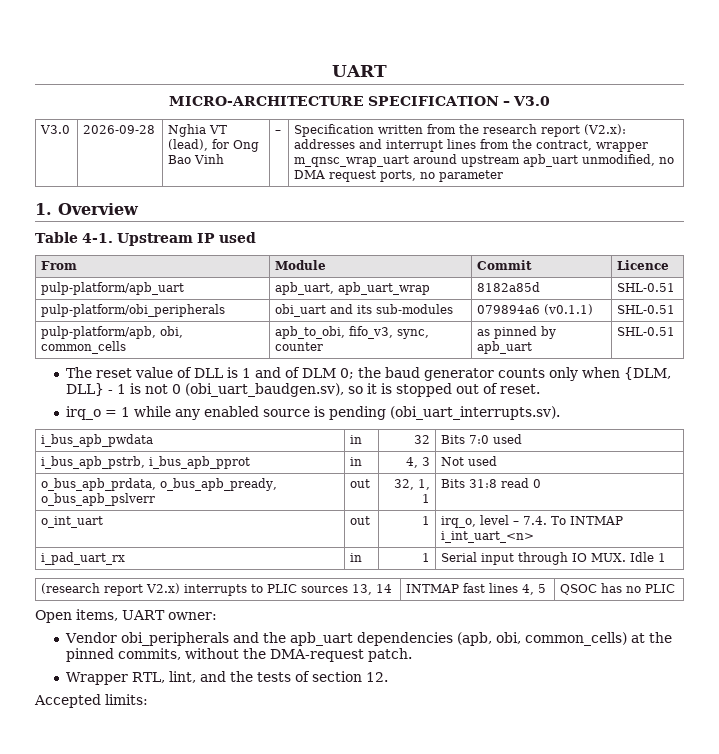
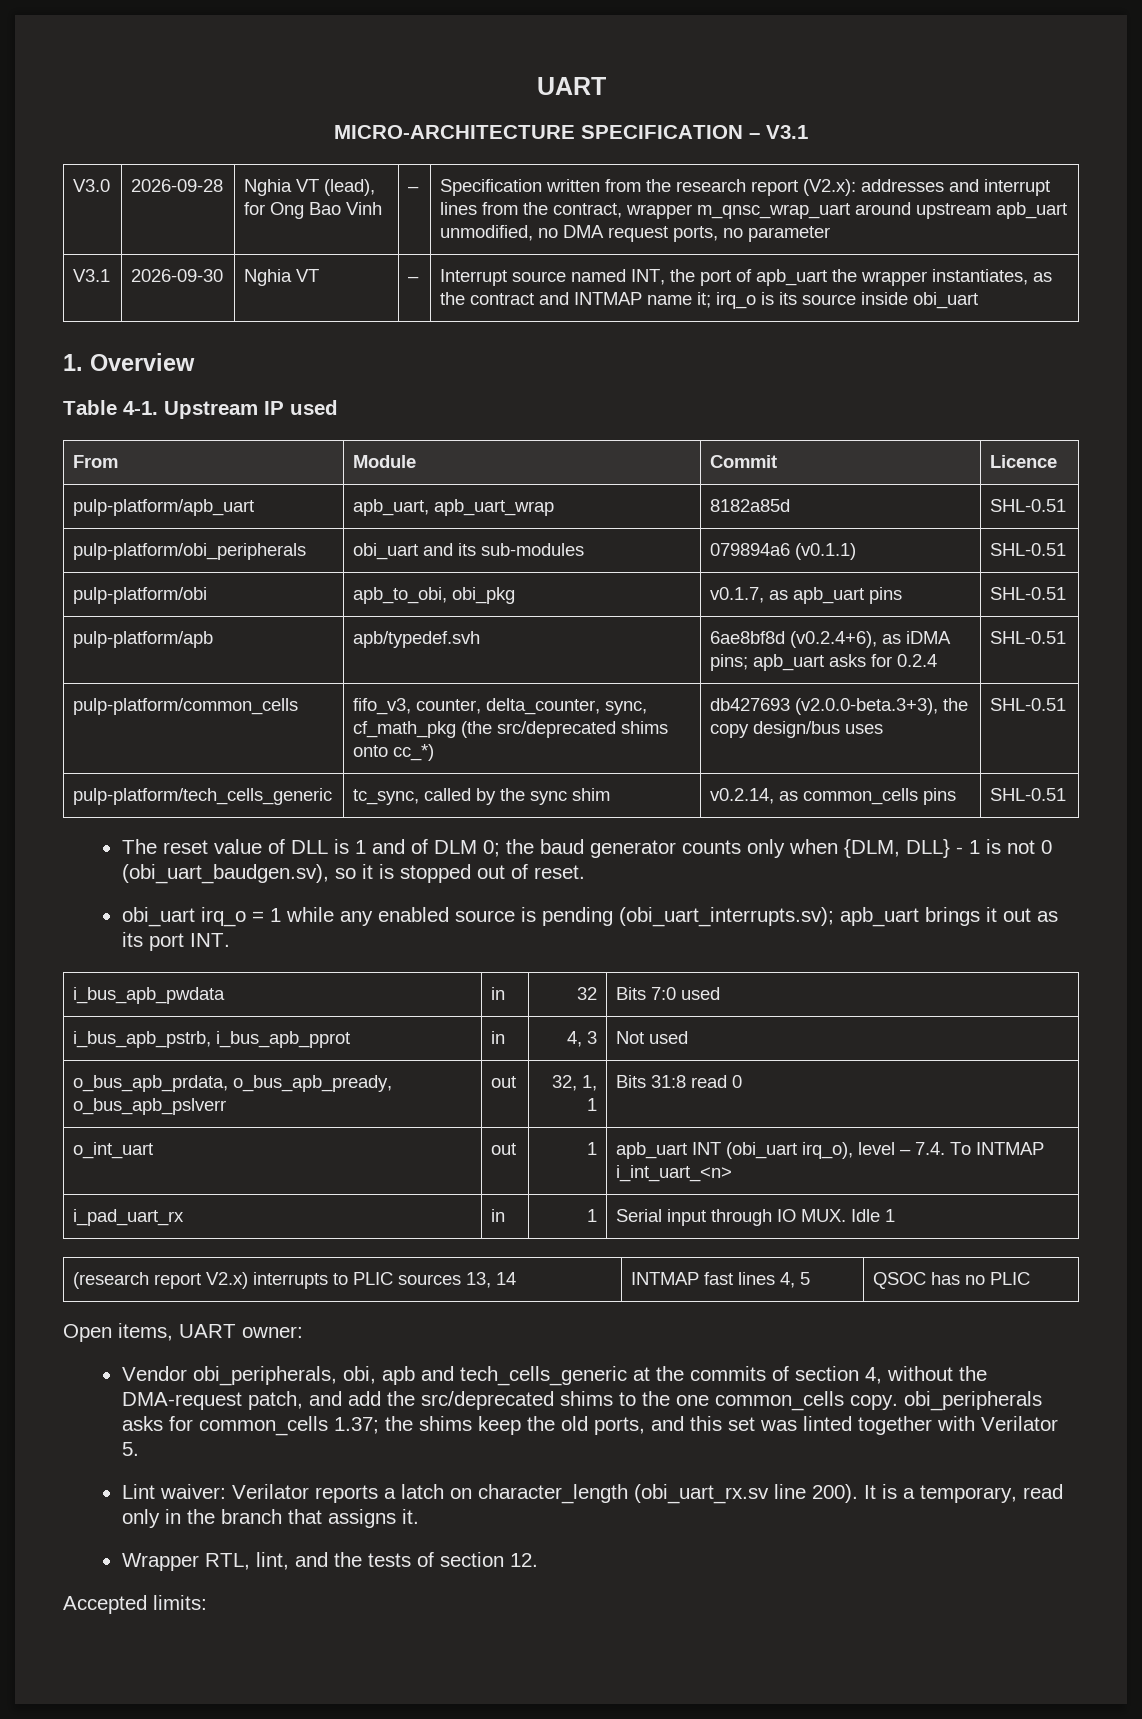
[513,96,550,106] V3.0 -> [766,125,808,139] V3.1
(504, 176) none -> [73,269,111,282] [131,269,224,282] [244,269,320,286] [408,276,420,282] [440,269,1053,286] [440,292,979,309] // V3.1 | 2026-09-30 | Nghia VT | – | Interrupt source named INT, the port of apb_uart the wrapper instantiates, as the contract and INTMAP name it; irq_o is its source inside obi_uart
[41,326,184,339] [41,341,127,354] [275,326,430,339] [275,342,324,351] [477,326,557,339] [477,341,533,354] pulp-platform/apb, obi, common_cells | apb_to_obi, fifo_v3, sync, counter | as pinned by apb_uart -> [73,587,208,604] [353,587,516,604] [710,587,903,604] [990,587,1067,600] [73,631,214,648] [353,631,481,648] [710,631,952,648] [710,654,938,671] [990,631,1067,644] [73,698,299,715] [353,698,648,715] [353,721,669,738] [353,744,435,761] [710,698,969,715] [710,721,884,738] [990,698,1067,711] [73,788,333,805] [353,788,611,805] [710,788,957,805] pulp-platform/obi | apb_to_obi, obi_pkg | v0.1.7, as apb_uart pins | SHL-0.51 // pulp-platform/apb | apb/typedef.svh | 6ae8bf8d (v0.2.4+6), as iDMA pins; apb_uart asks for 0.2.4 | SHL-0.51 // pulp-platform/common_cells | fifo_v3, counter, delta_counter, sync, cf_math_pkg (the src/deprecated shims onto cc_*) | db427693 (v2.0.0-beta.3+3), the copy design/bus uses | SHL-0.51 // pulp-platform/tech_cells_generic | tc_sync, called by the sync shim | v0.2.14, as common_cells pins
(540, 389) none -> [121,907,195,927] obi_uart
[389,406,560,420] (obi_uart_interrupts.sv). -> [618,907,1058,927] [121,932,230,951] (obi_uart_interrupts.sv); apb_uart brings it out as its port INT.
[441,516,477,528] irq_o, -> [616,1142,854,1159] apb_uart INT (obi_uart irq_o),
[120,632,672,646] [65,648,412,662] obi_peripherals and the apb_uart dependencies (apb, obi, common_cells) at the pinned commits, without the DMA-request patch. -> [192,1366,987,1386] [121,1391,1042,1411] [121,1416,1058,1436] [121,1442,139,1456] [121,1484,1063,1504] [121,1509,419,1528] obi_peripherals, obi, apb and tech_cells_generic at the commits of section 4, without the DMA-request patch, and add the src/deprecated shims to the one common_cells copy. obi_peripherals asks for common_cells 1.37; the shims keep the old ports, and this set was linted together with Verilator 5. // Lint waiver: Verilator reports a latch on character_length (obi_uart_rx.sv line 200). It is a temporary, read only in the branch that assigns it.

